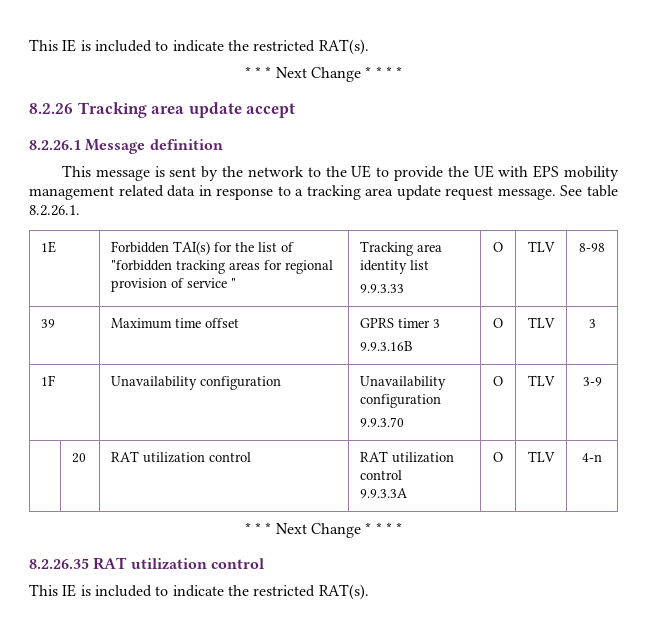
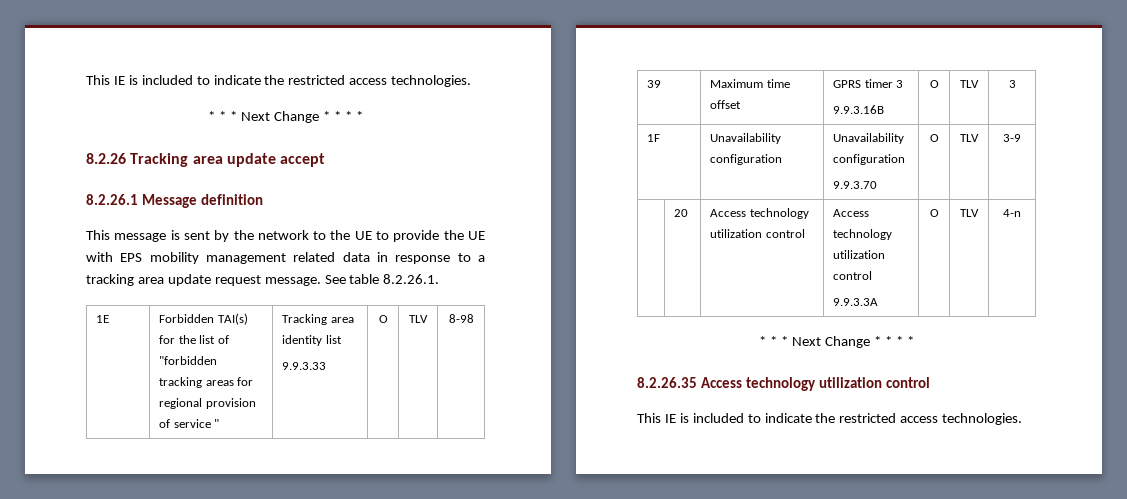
[29,39,369,55] This IE is included to indicate the restricted RAT(s). -> [86,75,472,87] This IE is included to indicate the restricted access technologies.
[110,451,139,462] RAT -> [710,208,809,219] Access technology
[359,451,388,462] RAT -> [833,209,870,217] [833,229,893,240] Access technology
[93,557,128,570] RAT -> [700,377,816,391] Access technology
[318,584,369,600] RAT(s). -> [900,413,1023,425] access technologies.

